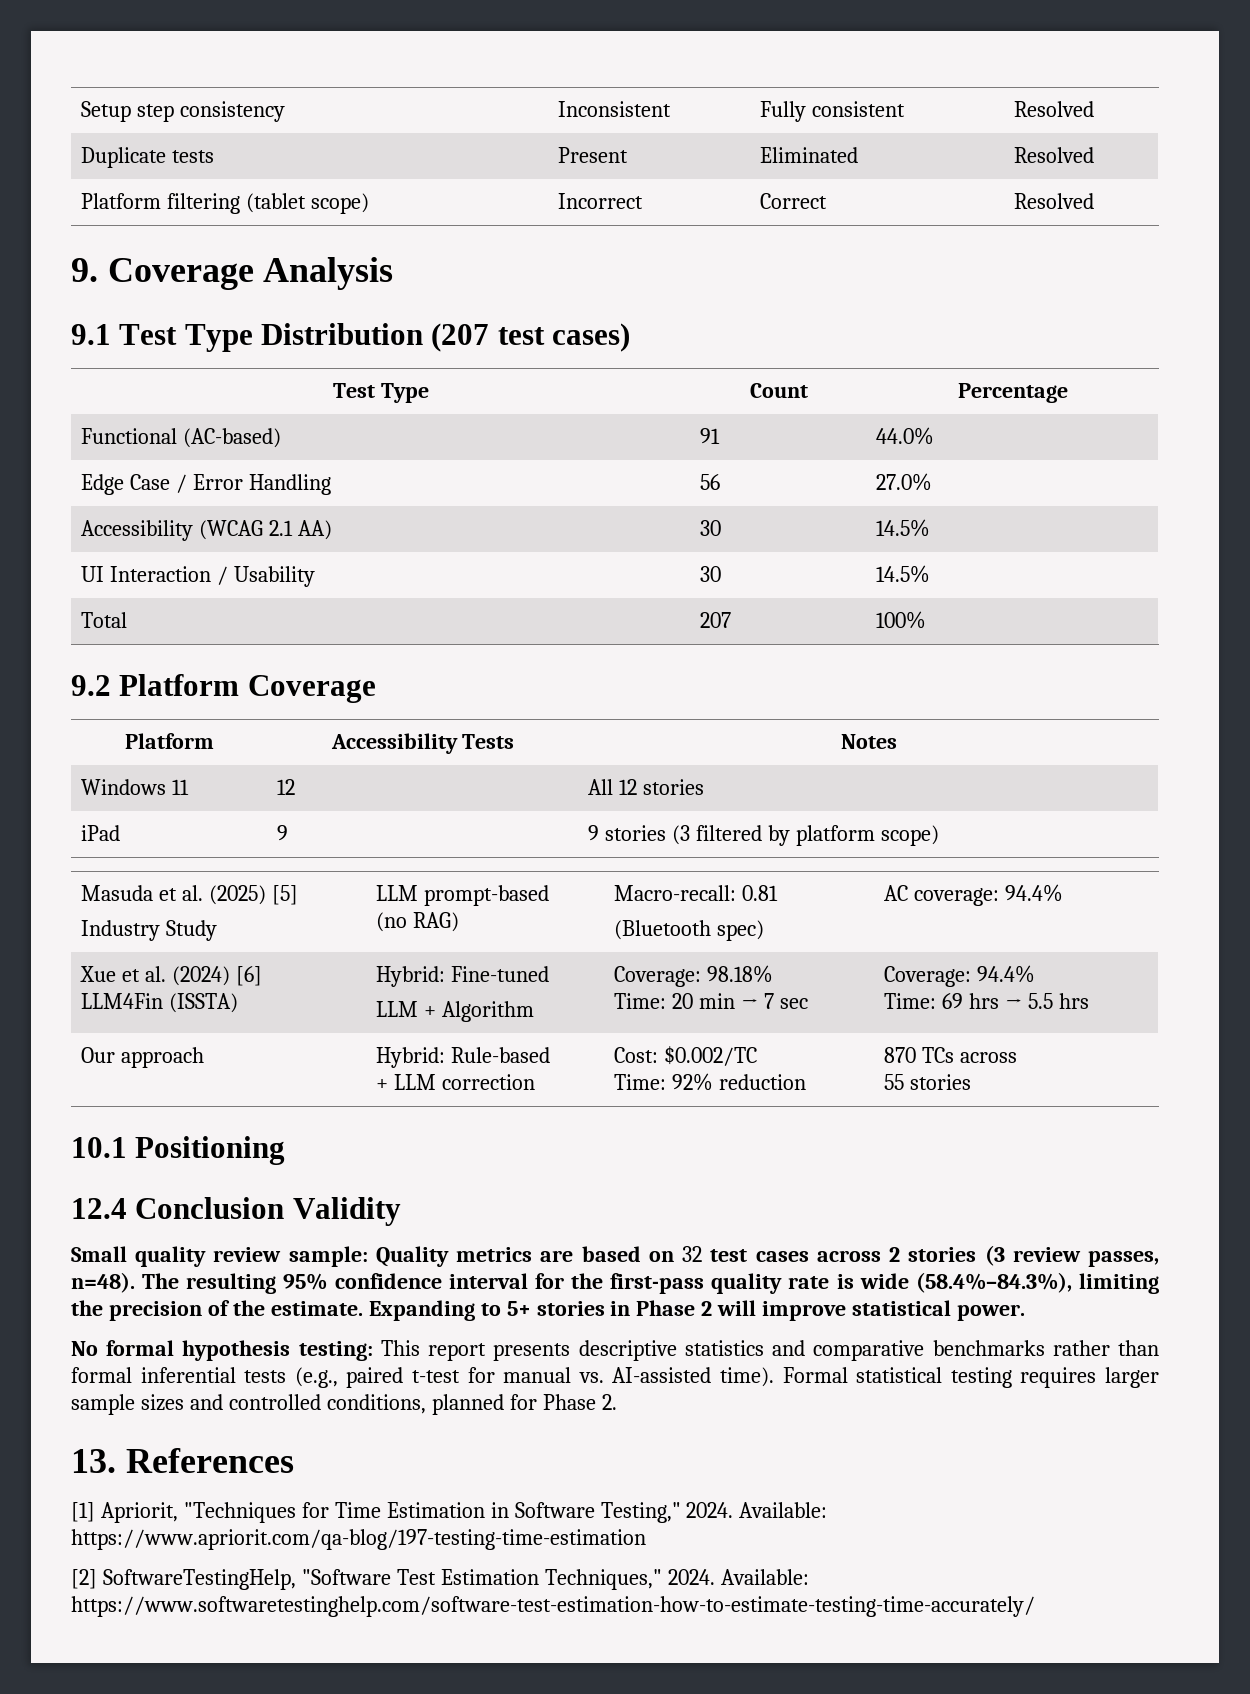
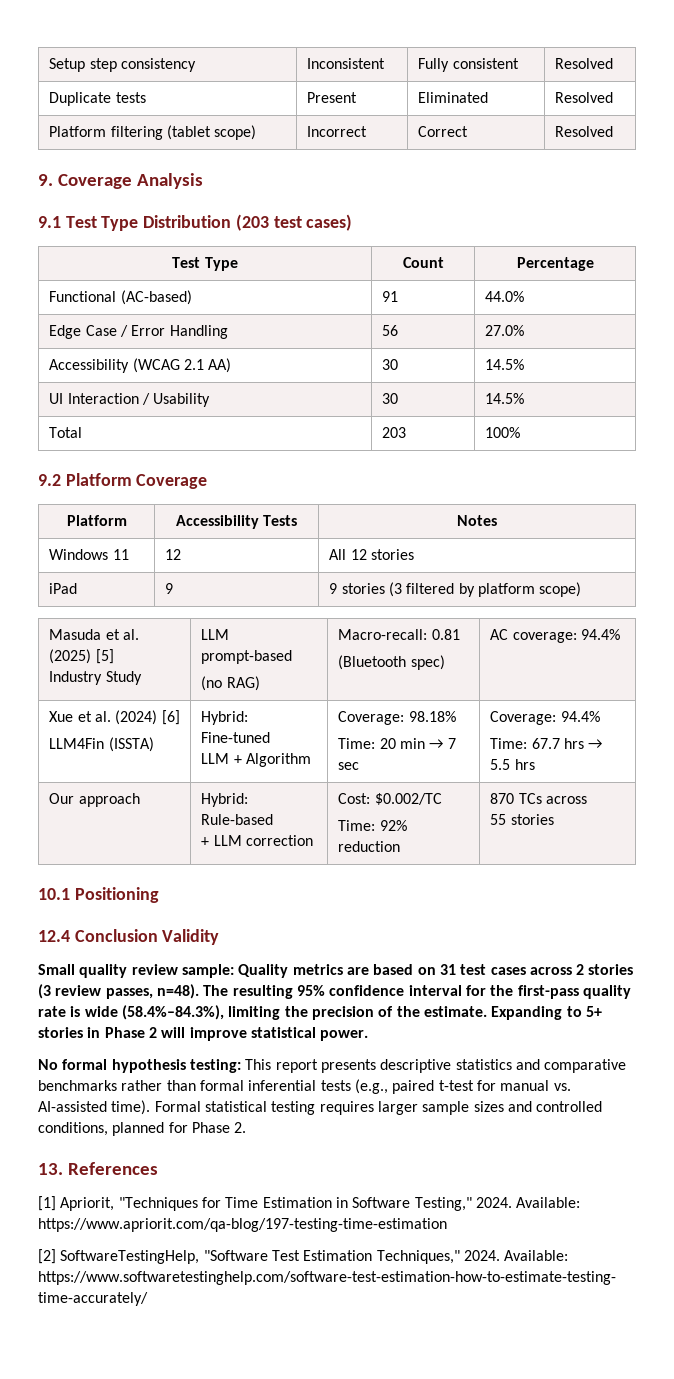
[431,323,490,352] (207 -> [235,214,269,231] (203
[699,612,731,628] 207 -> [382,427,407,438] 203
[941,993,963,1009] 69 -> [531,738,560,749] 67.7
[682,1246,703,1262] 32 -> [439,964,456,975] 31

